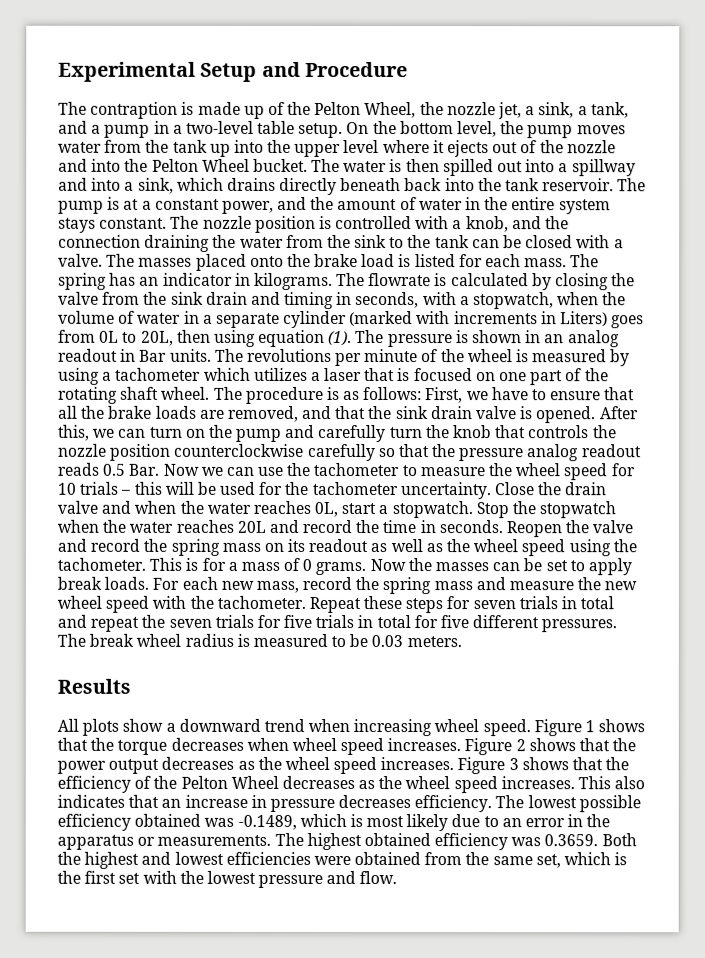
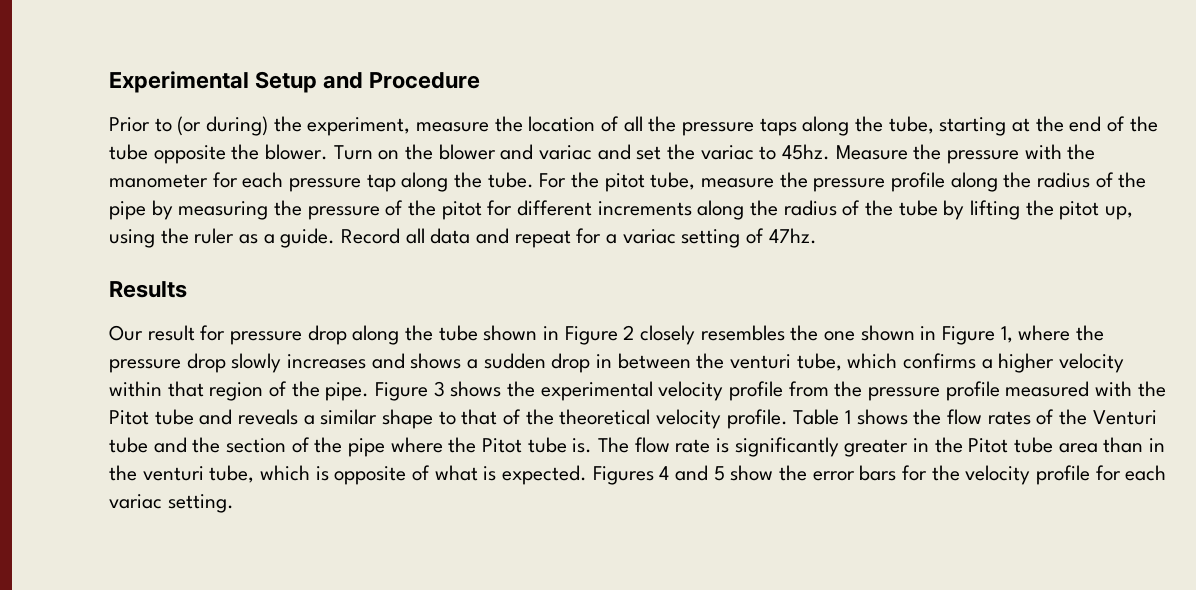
[58,101,629,120] [58,120,626,139] [58,139,616,158] [58,158,636,177] [58,177,647,195] [58,196,611,215] [58,215,570,233] [58,234,624,252] [58,253,600,271] [58,272,636,291] [58,291,627,310] [58,310,645,329] [58,329,620,348] [58,348,631,367] [58,367,609,386] [58,386,636,404] [58,405,639,424] [58,424,617,443] [58,443,642,462] [58,462,636,481] [57,481,607,500] [57,500,617,519] [57,519,634,538] [57,538,637,557] [57,557,632,576] [57,576,638,595] [57,595,615,614] [57,614,618,633] [57,633,462,648] [57,678,131,694] [57,718,646,737] [57,737,637,756] [57,756,630,775] [57,775,646,794] [57,794,641,813] [57,813,611,832] [57,832,637,851] [57,851,628,869] [57,870,398,888] The contraption is made up of the Pelton Wheel, the nozzle jet, a sink, a tank, and a pump in a two-level table setup. On the bottom level, the pump moves water from the tank up into the upper level where it ejects out of the nozzle and into the Pelton Wheel bucket. The water is then spilled out into a spillway and into a sink, which drains directly beneath back into the tank reservoir. The pump is at a constant power, and the amount of water in the entire system stays constant. The nozzle position is controlled with a knob, and the connection draining the water from the sink to the tank can be closed with a valve. The masses placed onto the brake load is listed for each mass. The spring has an indicator in kilograms. The flowrate is calculated by closing the valve from the sink drain and timing in seconds, with a stopwatch, when the volume of water in a separate cylinder (marked with increments in Liters) goes from 0L to 20L, then using equation (1). The pressure is shown in an analog readout in Bar units. The revolutions per minute of the wheel is measured by using a tachometer which utilizes a laser that is focused on one part of the rotating shaft wheel. The procedure is as follows: First, we have to ensure that all the brake loads are removed, and that the sink drain valve is opened. After this, we can turn on the pump and carefully turn the knob that controls the nozzle position counterclockwise carefully so that the pressure analog readout reads 0.5 Bar. Now we can use the tachometer to measure the wheel speed for 10 trials – this will be used for the tachometer uncertainty. Close the drain valve and when the water reaches 0L, start a stopwatch. Stop the stopwatch when the water reaches 20L and record the time in seconds. Reopen the valve and record the spring mass on its readout as well as the wheel speed using the tachometer. This is for a mass of 0 grams. Now the masses can be set to apply break loads. For each new mass, record the spring mass and measure the new wheel speed with the tachometer. Repeat these steps for seven trials in total and repeat the seven trials for five trials in total for five different pressures. The break wheel radius is measured to be 0.03 meters. // Results // All plots show a downward trend when increasing wheel speed. Figure 1 shows that the torque decreases when wheel speed increases. Figure 2 shows that the power output decreases as the wheel speed increases. Figure 3 shows that the efficiency of the Pelton Wheel decreases as the wheel speed increases. This also indicates that an increase in pressure decreases efficiency. The lowest possible efficiency obtained was -0.1489, which is most likely due to an error in the apparatus or measurements. The highest obtained efficiency was 0.3659. Both the highest and lowest efficiencies were obtained from the same set, which is the first set with the lowest pressure and flow. -> [109,116,1158,136] [109,144,1096,164] [109,172,1147,192] [109,200,1134,220] [109,228,817,248] [109,281,187,298] [109,325,1105,345] [109,353,1125,373] [109,381,1166,401] [109,409,1157,429] [109,437,1166,457] [109,465,1167,485] [109,494,234,513] Prior to (or during) the experiment, measure the location of all the pressure taps along the tube, starting at the end of the tube opposite the blower. Turn on the blower and variac and set the variac to 45hz. Measure the pressure with the manometer for each pressure tap along the tube. For the pitot tube, measure the pressure profile along the radius of the pipe by measuring the pressure of the pitot for different increments along the radius of the tube by lifting the pitot up, using the ruler as a guide. Record all data and repeat for a variac setting of 47hz. // Results // Our result for pressure drop along the tube shown in Figure 2 closely resembles the one shown in Figure 1, where the pressure drop slowly increases and shows a sudden drop in between the venturi tube, which confirms a higher velocity within that region of the pipe. Figure 3 shows the experimental velocity profile from the pressure profile measured with the Pitot tube and reveals a similar shape to that of the theoretical velocity profile. Table 1 shows the flow rates of the Venturi tube and the section of the pipe where the Pitot tube is. The flow rate is significantly greater in the Pitot tube area than in the venturi tube, which is opposite of what is expected. Figures 4 and 5 show the error bars for the velocity profile for each variac setting.

